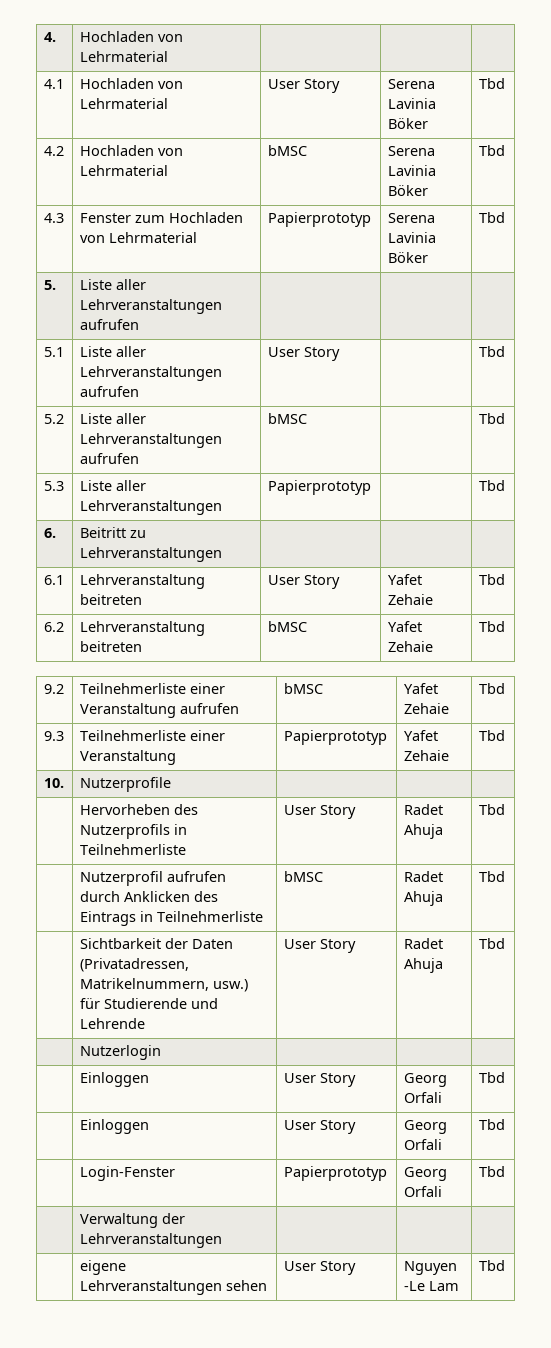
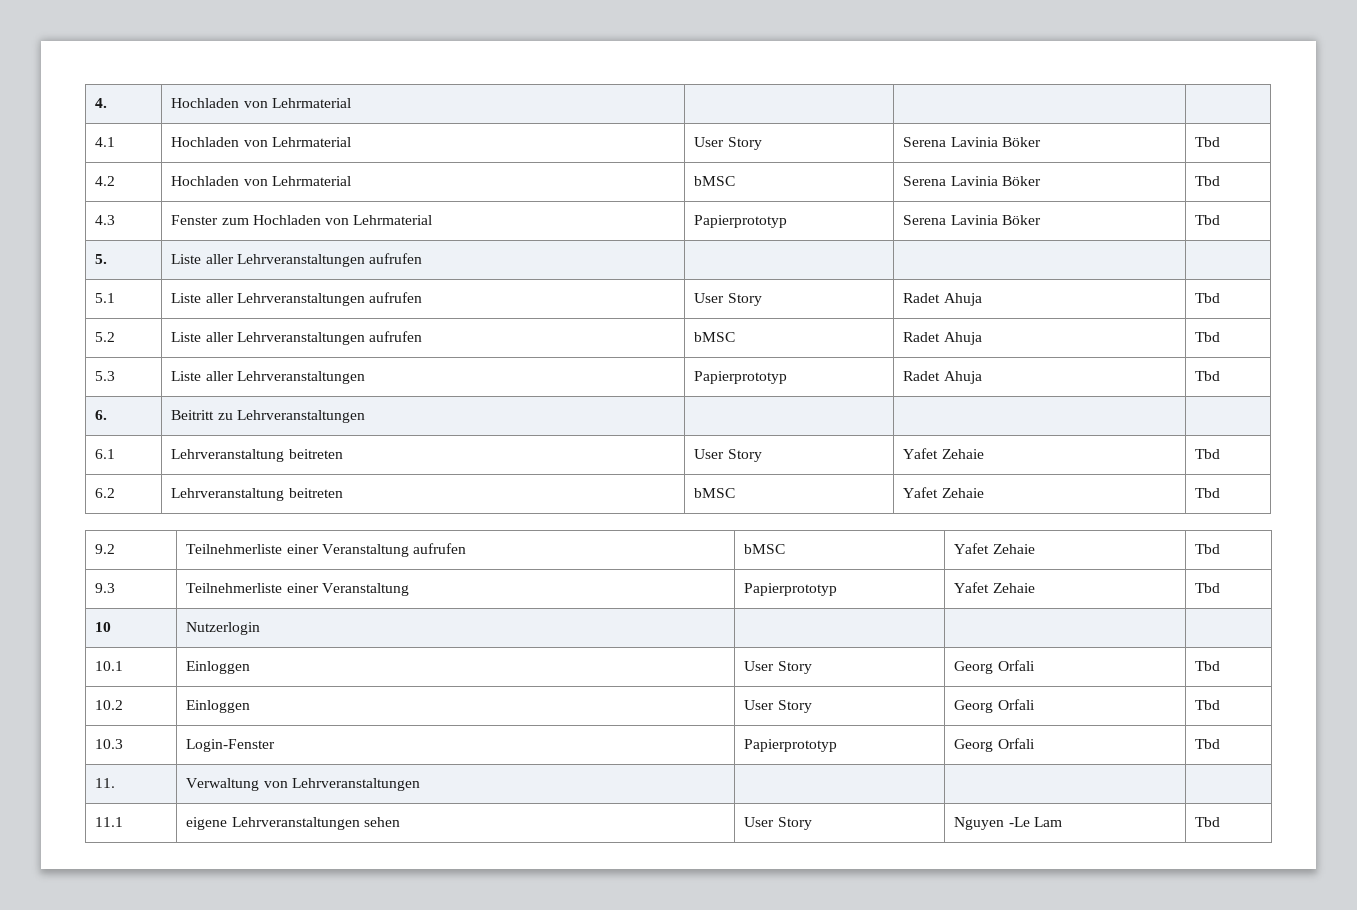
(340, 354) none -> [903,293,982,306] Radet Ahuja
(307, 418) none -> [903,332,982,345] Radet Ahuja
(371, 487) none -> [903,371,982,384] Radet Ahuja
[43,778,64,788] [79,777,171,792] [79,804,198,815] [79,824,187,839] [79,844,186,855] [283,805,356,819] [403,804,443,815] [403,824,443,839] [478,804,505,815] [79,871,226,886] [79,891,218,902] [79,911,263,926] [283,871,323,882] [403,871,443,882] [403,891,443,906] [478,871,505,882] [79,938,233,949] [79,958,189,972] [79,978,248,992] [79,998,218,1009] [79,1018,145,1029] [283,939,356,953] [403,938,443,949] [403,958,443,973] [478,938,505,949] 10. | Nutzerprofile | | | // | Hervorheben des Nutzerprofils in Teilnehmerliste | User Story | Radet Ahuja | Tbd // | Nutzerprofil aufrufen durch Anklicken des Eintrags in Teilnehmerliste | bMSC | Radet Ahuja | Tbd // | Sichtbarkeit der Daten (Privatadressen, Matrikelnummern, usw.) für Studierende und Lehrende | User Story | Radet Ahuja | Tbd // -> [95,622,112,632] 10
[79,1072,149,1087] [283,1073,356,1087] [403,1073,447,1087] [403,1092,442,1103] [478,1072,505,1083] [79,1119,149,1134] [283,1120,356,1134] [403,1120,447,1134] [403,1139,442,1150] [478,1119,505,1130] | Einloggen | User Story | Georg Orfali | Tbd // | Einloggen | User Story | Georg Orfali | Tbd // -> [95,661,124,671] [186,661,251,674] [744,661,812,674] [954,660,1035,674] [1195,661,1221,671] [95,700,124,710] [186,700,251,713] [744,700,812,713] [954,699,1035,713] [1195,700,1221,710] [95,739,124,749] 10.1 | Einloggen | User Story | Georg Orfali | Tbd // 10.2 | Einloggen | User Story | Georg Orfali | Tbd // 10.3
(505, 1171) none -> [95,778,116,788] 11.
[161,1213,185,1224] [79,1233,222,1248] der Lehrveranstaltungen | | | // -> [263,778,420,791] [95,817,124,827] von Lehrveranstaltungen | | | // 11.1

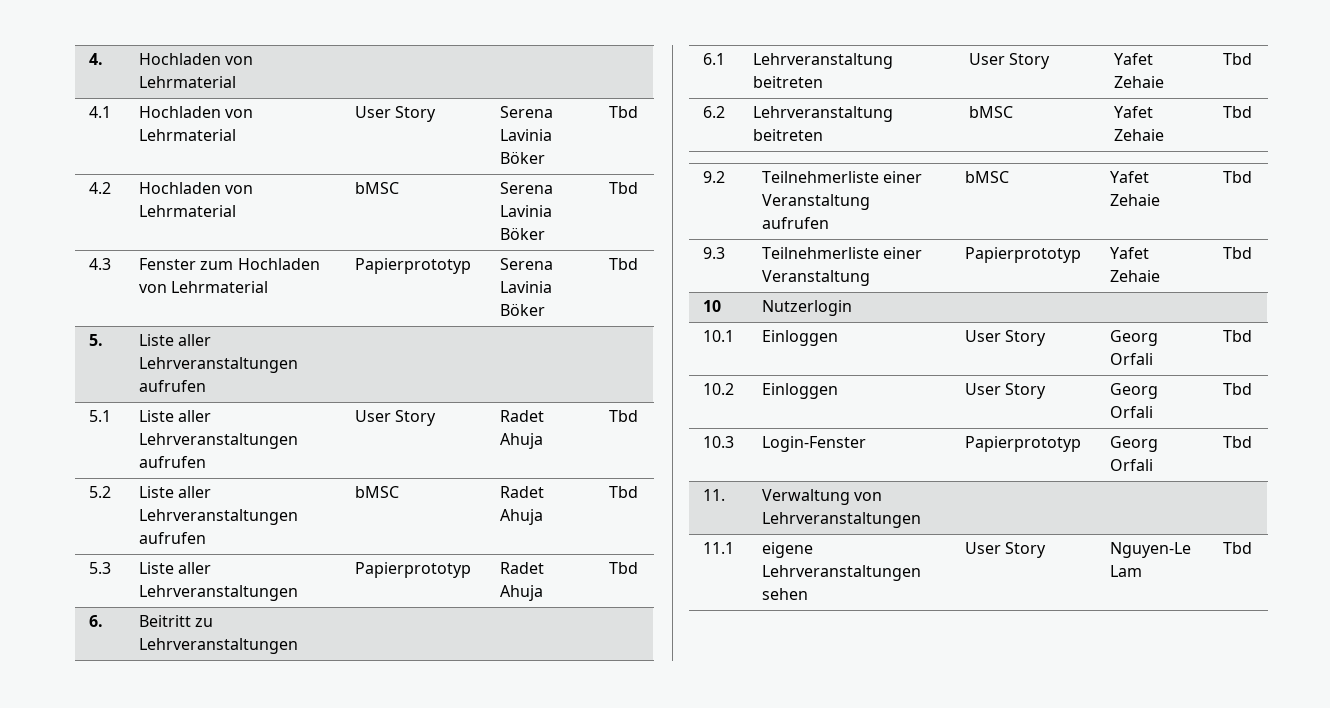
[954,817,1030,830] Nguyen -Le -> [1109,542,1191,558] Nguyen-Le

